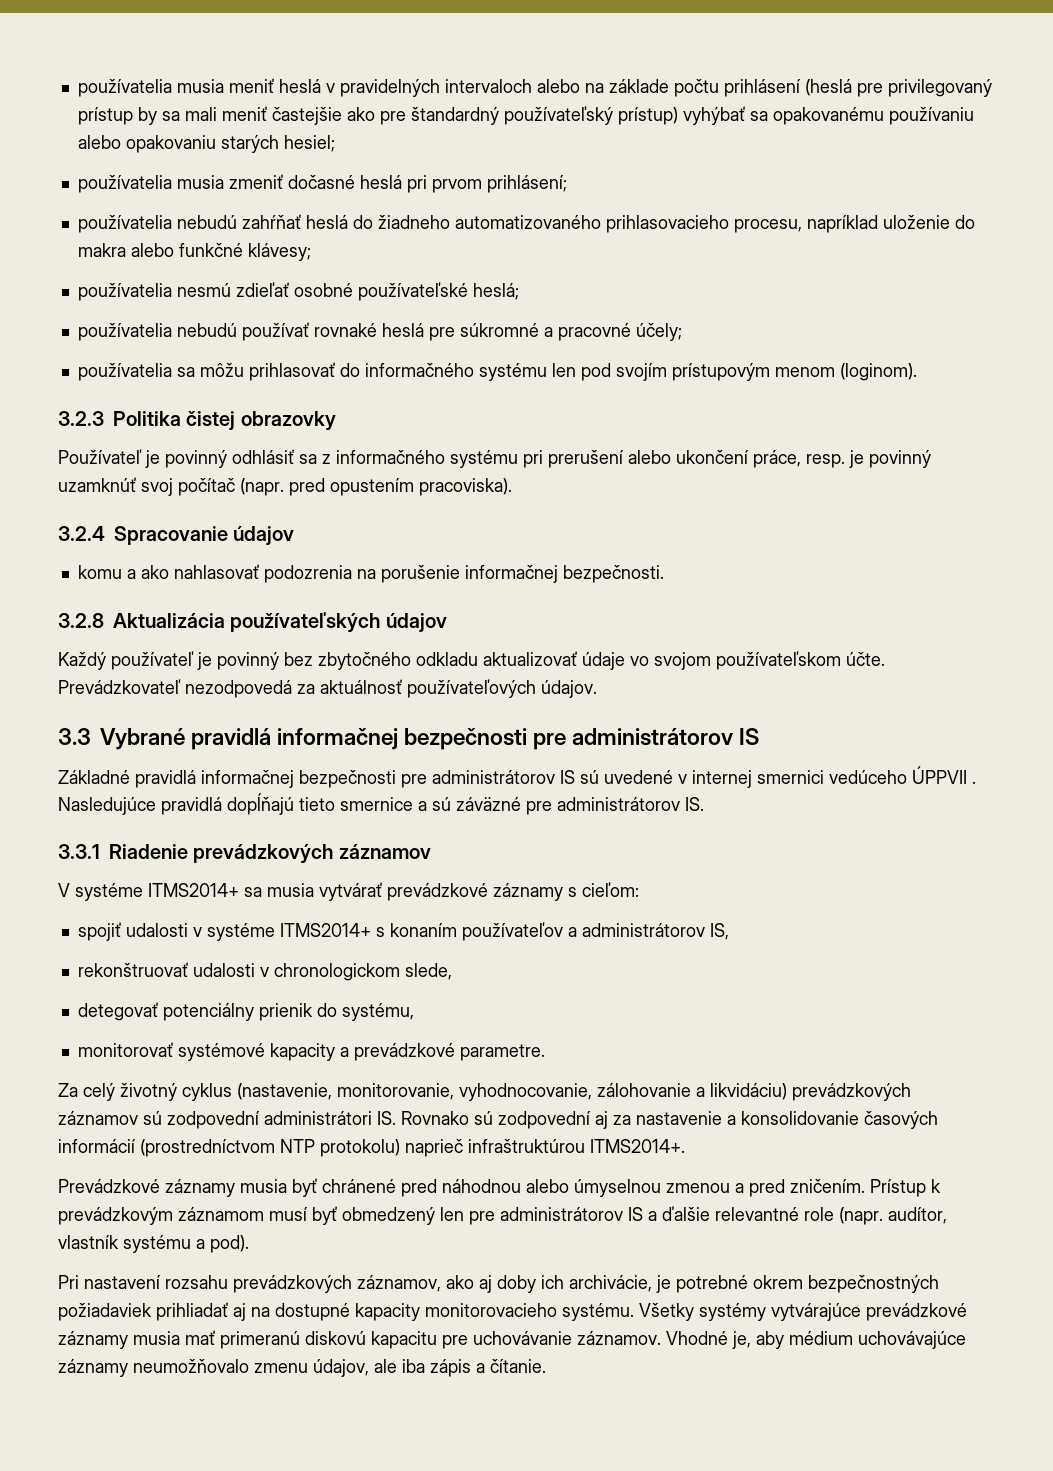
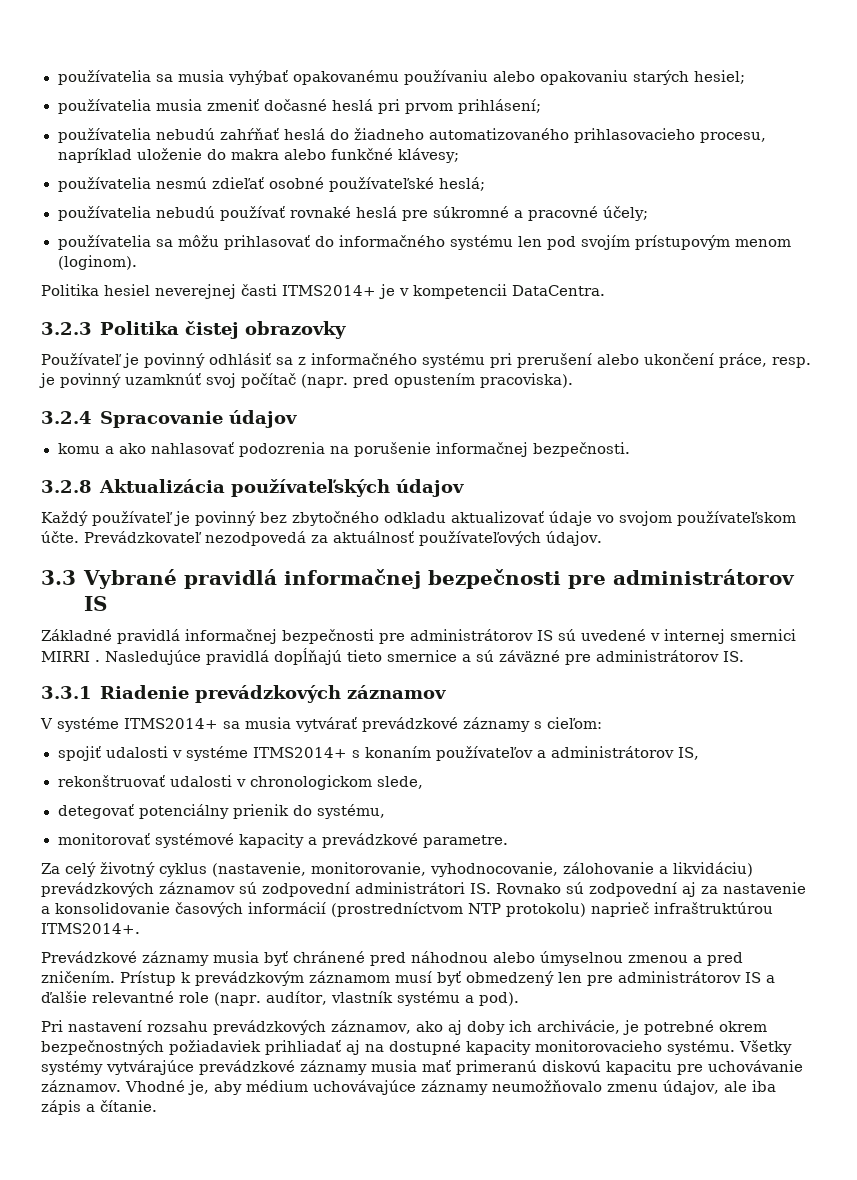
[77,78,992,97] [77,106,768,125] používatelia musia meniť heslá v pravidelných intervaloch alebo na základe počtu prihlásení (heslá pre privilegovaný prístup by sa mali meniť častejšie ako pre štandardný používateľský prístup) vyhýbať sa -> [57,70,288,85] používatelia sa musia vyhýbať
(917, 372) none -> [41,284,605,299] // Politika hesiel neverejnej časti ITMS2014+ je v kompetencii DataCentra.
[829,766,967,784] vedúceho ÚPPVII -> [41,651,90,662] MIRRI

